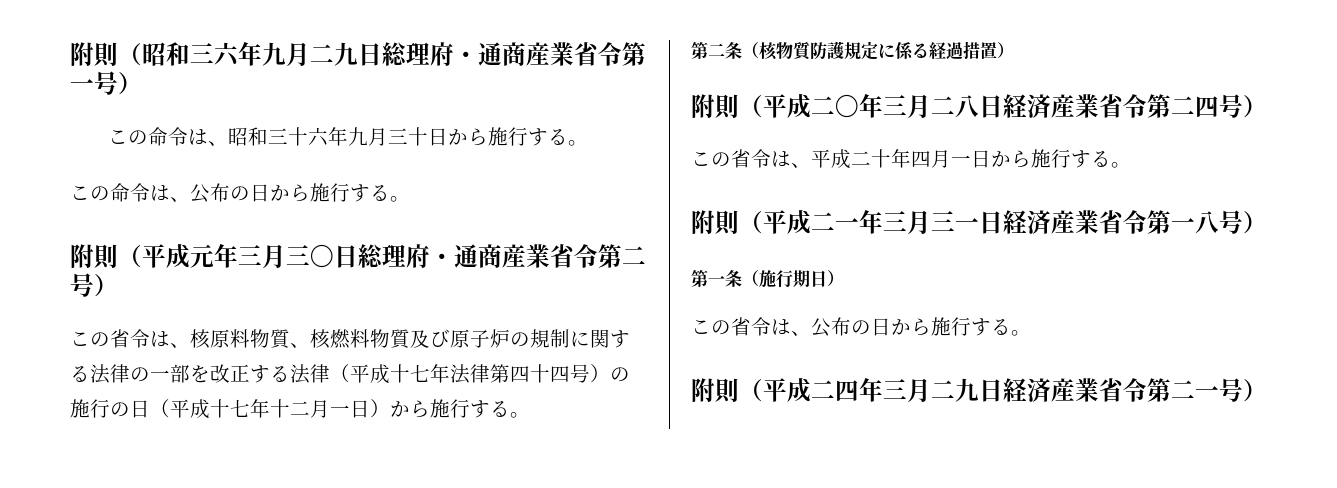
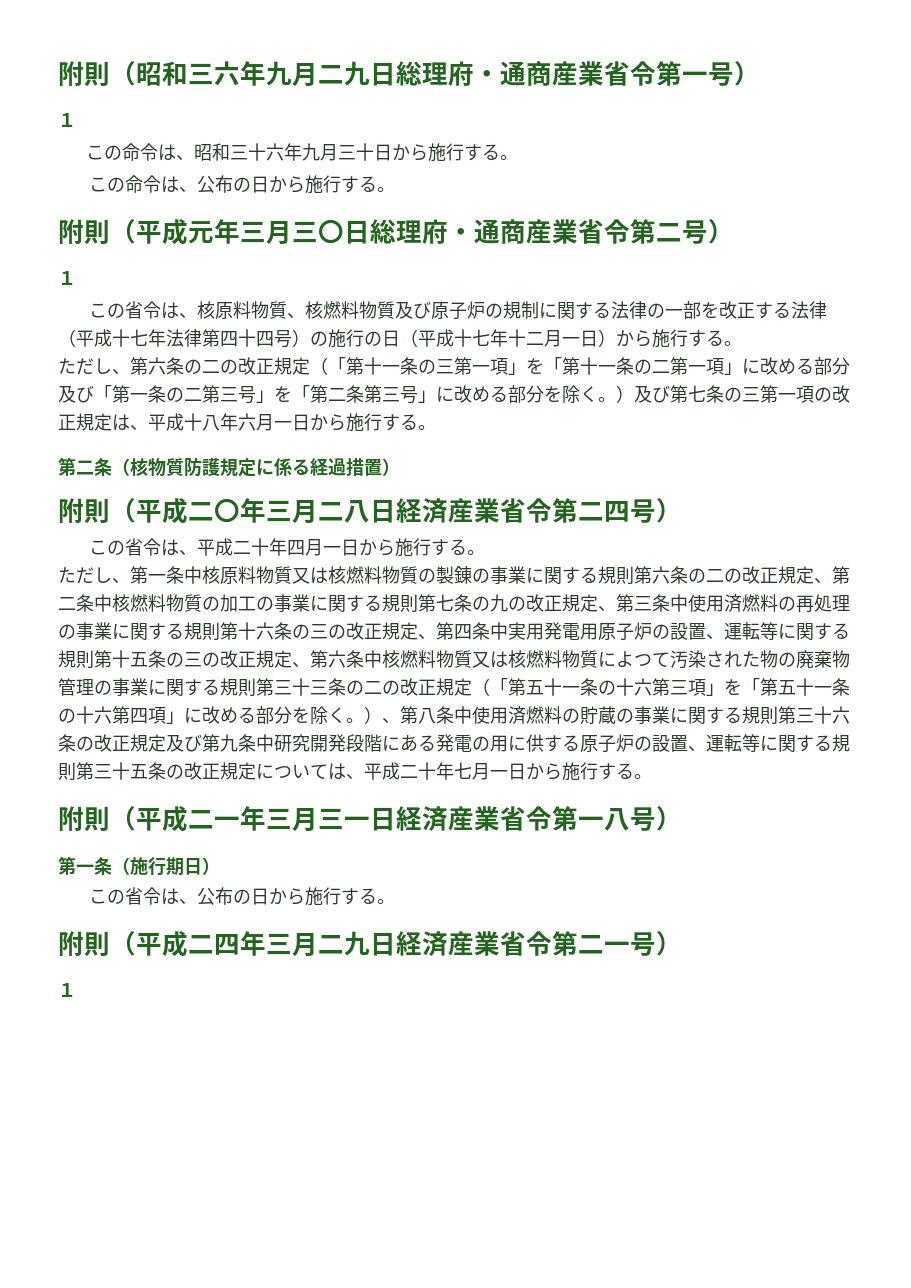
(142, 83) none -> [58,113,76,127] // １
(118, 285) none -> [58,271,76,285] // １
(530, 415) none -> [58,357,850,375] [58,385,850,404] [58,413,436,432] // ただし、第六条の二の改正規定（「第十一条の三第一項」を「第十一条の二第一項」に改める部分及び「第一条の二第三号」を「第二条第三号」に改める部分を除く。）及び第七条の三第一項の改正規定は、平成十八年六月一日から施行する。
(1131, 165) none -> [58,566,850,585] [58,594,850,613] [58,622,850,641] [58,650,850,669] [58,678,850,697] [58,706,850,725] [58,734,850,753] [58,762,652,781] // ただし、第一条中核原料物質又は核燃料物質の製錬の事業に関する規則第六条の二の改正規定、第二条中核燃料物質の加工の事業に関する規則第七条の九の改正規定、第三条中使用済燃料の再処理の事業に関する規則第十六条の三の改正規定、第四条中実用発電用原子炉の設置、運転等に関する規則第十五条の三の改正規定、第六条中核燃料物質又は核燃料物質によつて汚染された物の廃棄物管理の事業に関する規則第三十三条の二の改正規定（「第五十一条の十六第三項」を「第五十一条の十六第四項」に改める部分を除く。）、第八条中使用済燃料の貯蔵の事業に関する規則第三十六条の改正規定及び第九条中研究開発段階にある発電の用に供する原子炉の設置、運転等に関する規則第三十五条の改正規定については、平成二十年七月一日から施行する。
(1267, 390) none -> [58,983,76,997] // １

